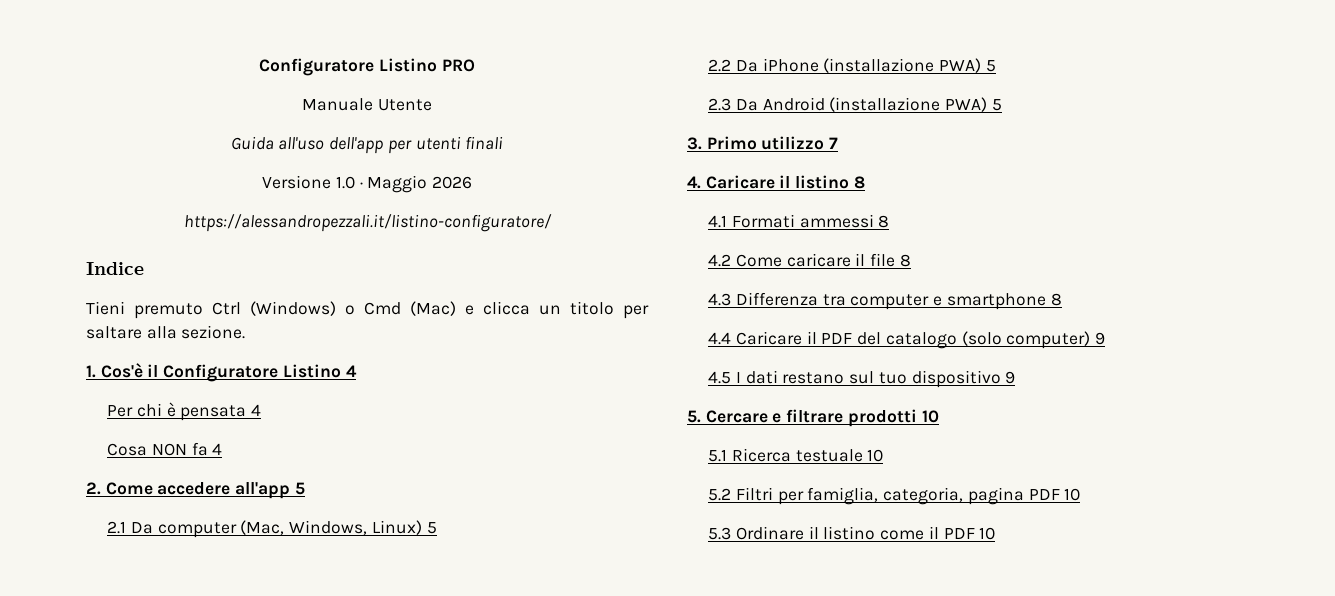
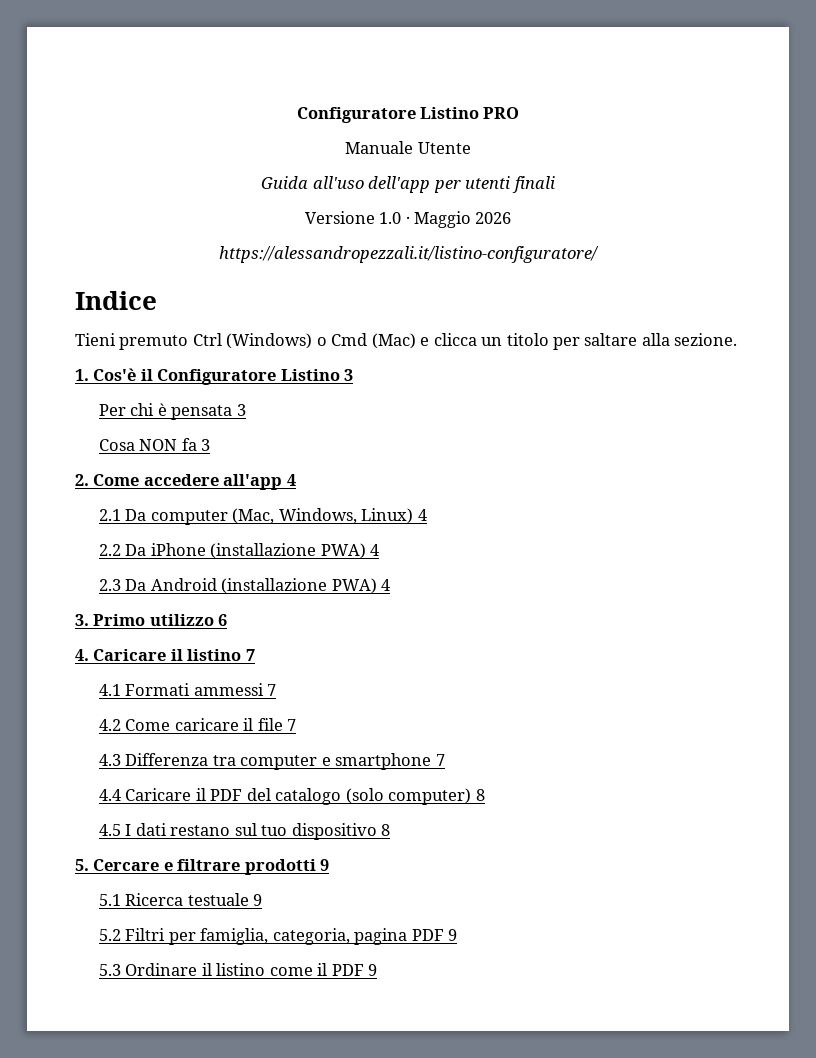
[345,365,357,377] 4 -> [344,369,354,381] 3
[251,404,262,416] 4 -> [236,404,246,416] 3
[212,443,223,455] 4 -> [201,439,211,451] 3
[294,482,305,495] 5 -> [286,474,296,486] 4
[426,522,437,534] 5 -> [417,509,427,521] 4
[985,60,996,72] 5 -> [370,544,380,556] 4
[991,99,1002,111] 5 -> [381,579,391,591] 4
[829,137,839,149] 7 -> [218,614,228,626] 6
[853,176,865,189] 8 -> [245,649,255,661] 7
[878,215,890,228] 8 -> [267,684,277,696] 7
[899,254,911,267] 8 -> [287,719,297,731] 7
[1050,293,1062,306] 8 -> [435,754,445,766] 7
[1095,332,1106,345] 9 -> [475,789,485,801] 8
[1005,371,1016,384] 9 -> [381,824,391,836] 8
[921,410,939,423] 10 -> [320,859,330,871] 9
[867,449,884,462] 10 -> [253,894,263,906] 9
[1064,488,1081,501] 10 -> [448,929,458,941] 9
[979,527,996,540] 10 -> [368,964,378,976] 9

